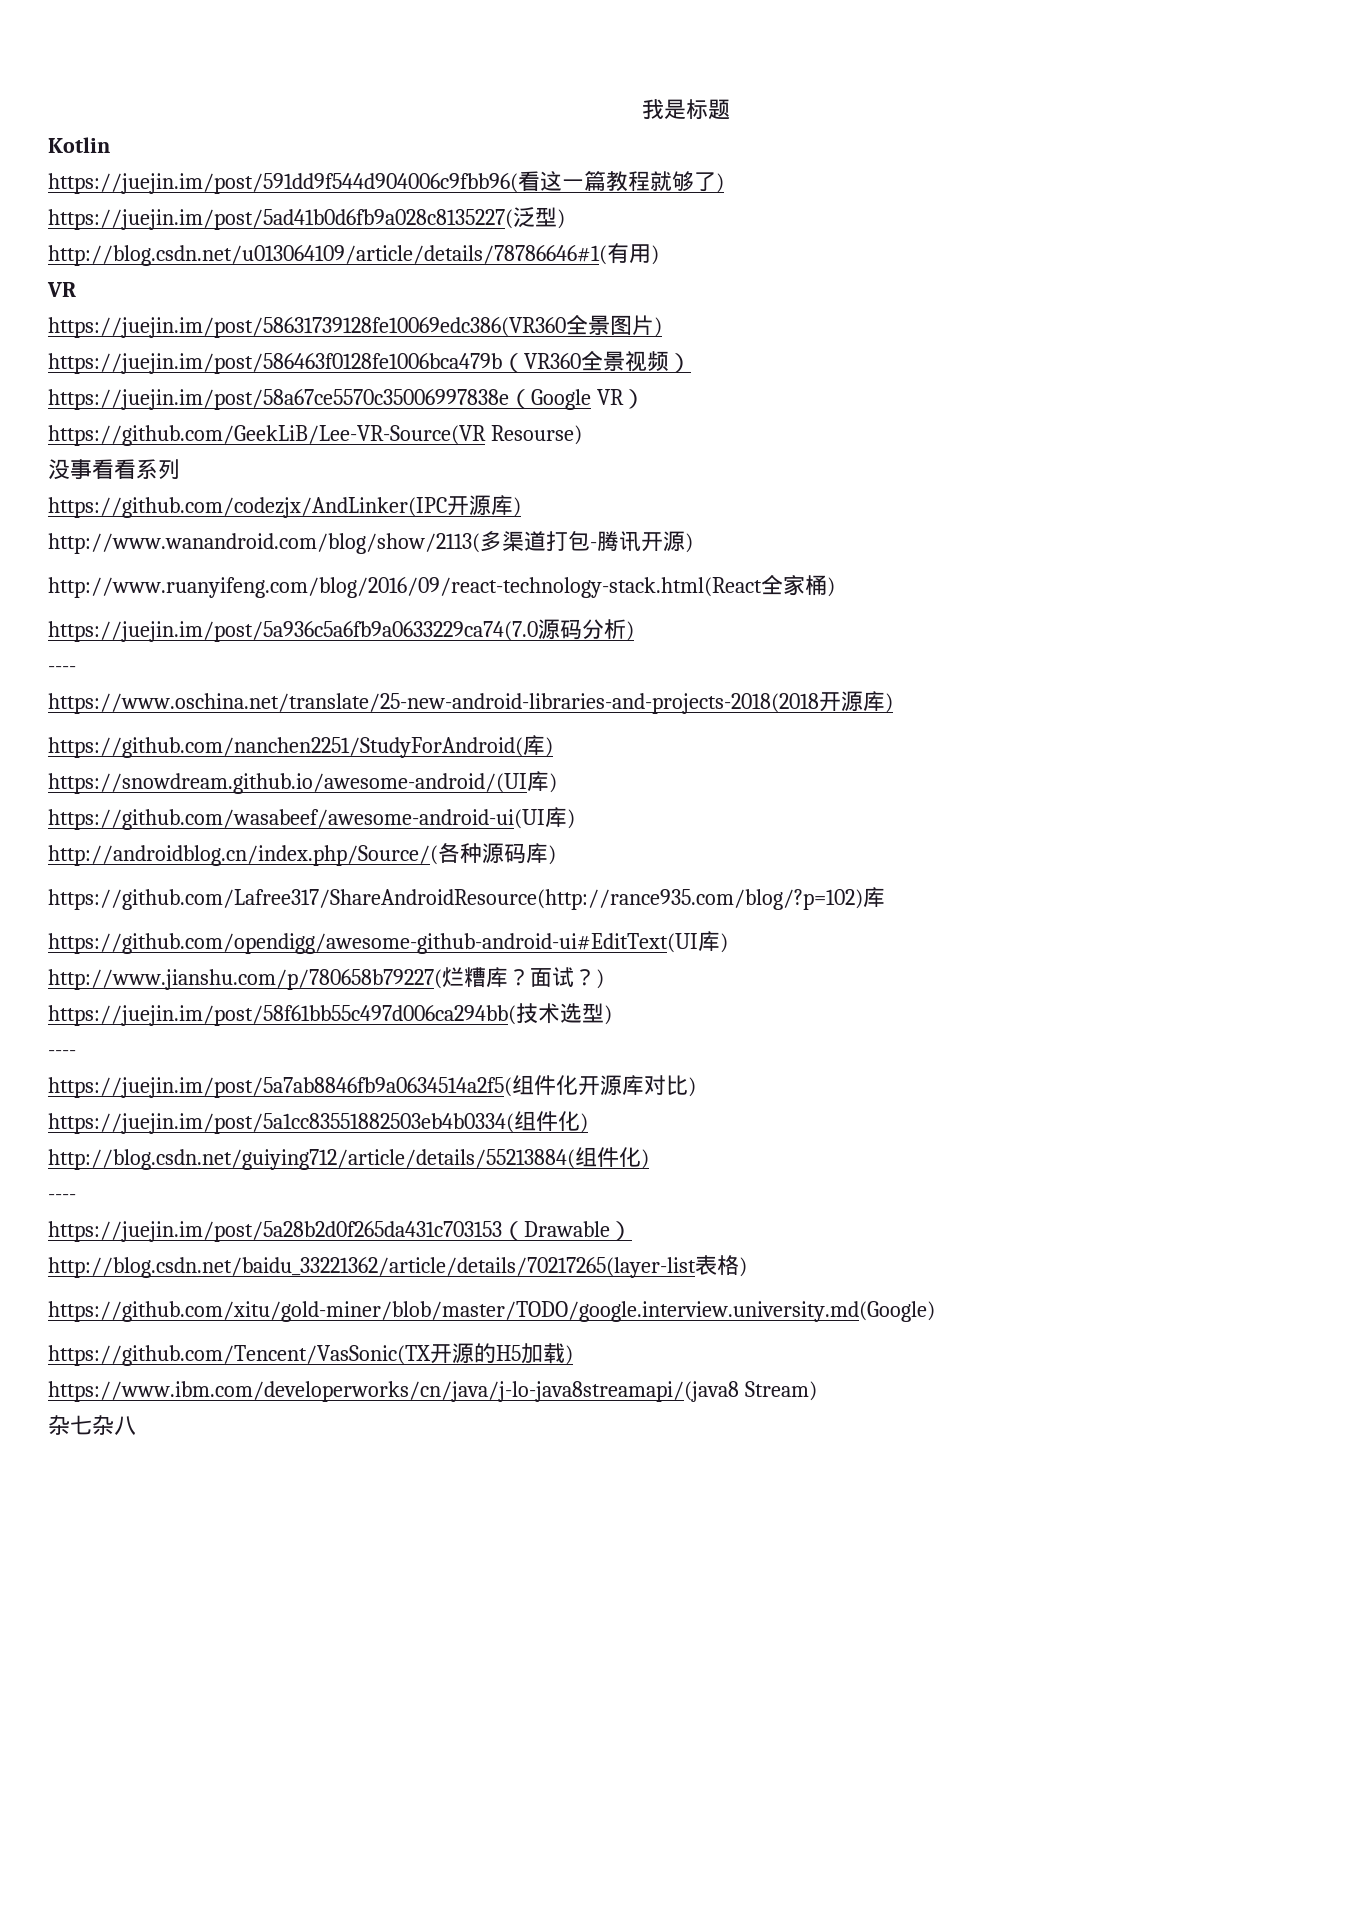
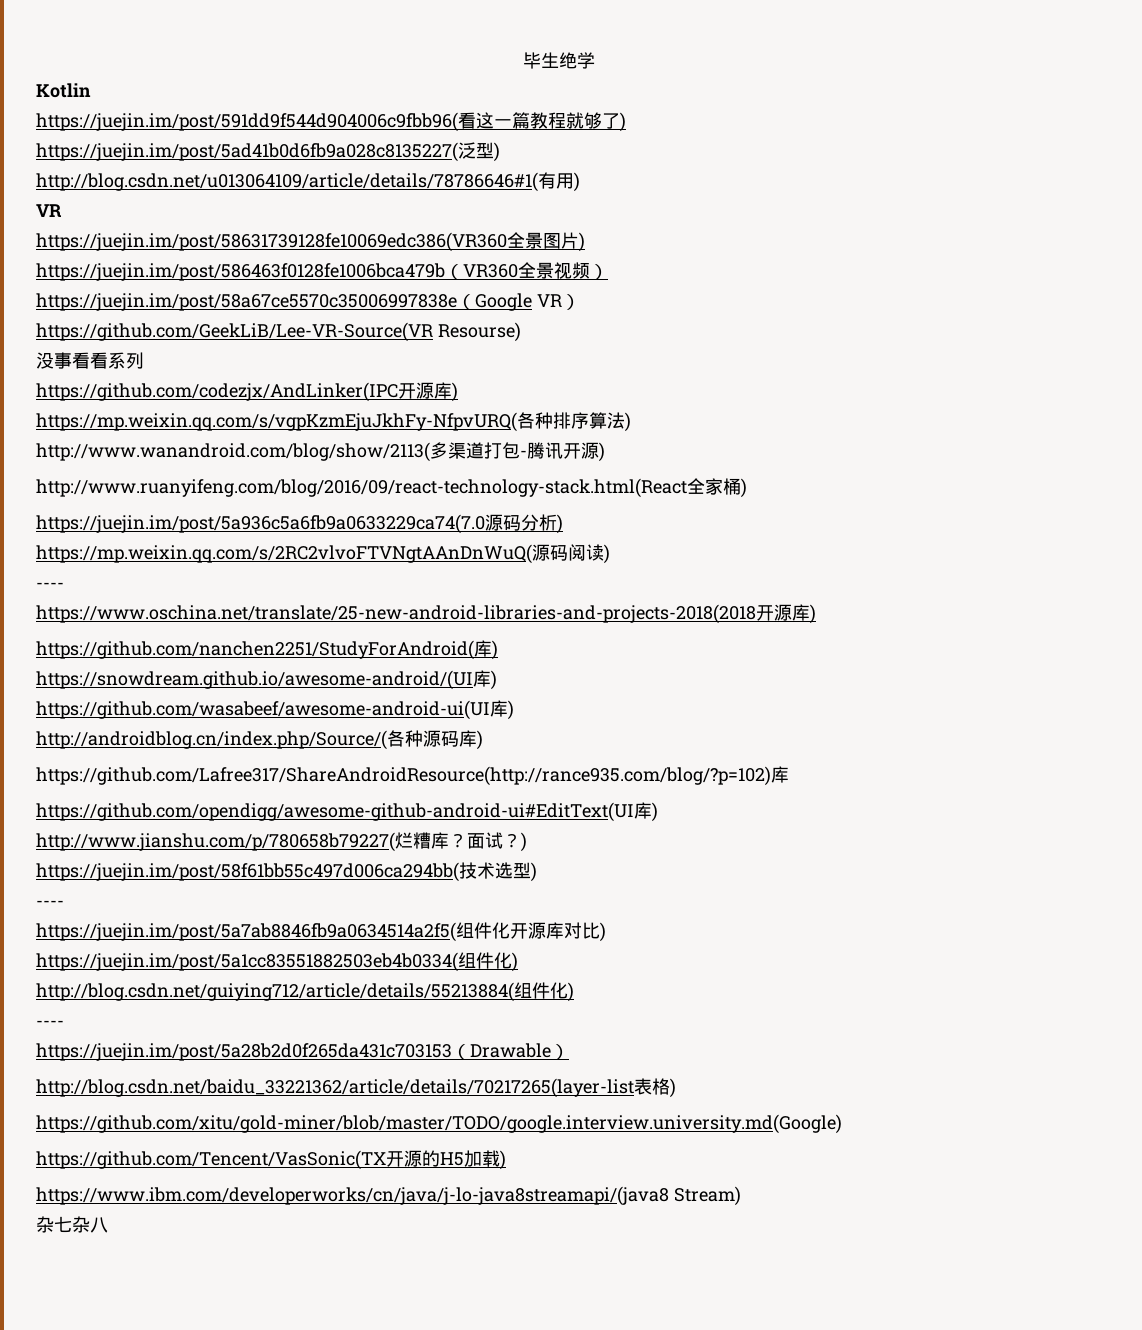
[641,99,730,120] 我是标题 -> [523,52,595,69] 毕生绝学
(521, 507) none -> [36,412,631,432] // https://mp.weixin.qq.com/s/vgpKzmEjuJkhFy-NfpvURQ(各种排序算法)
(634, 631) none -> [36,544,610,564] // https://mp.weixin.qq.com/s/2RC2vlvoFTVNgtAAnDnWuQ(源码阅读)

